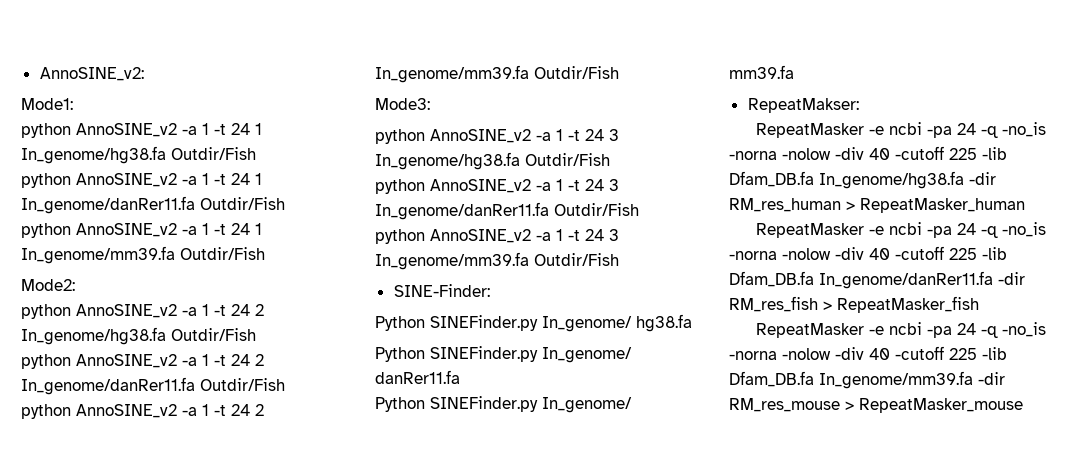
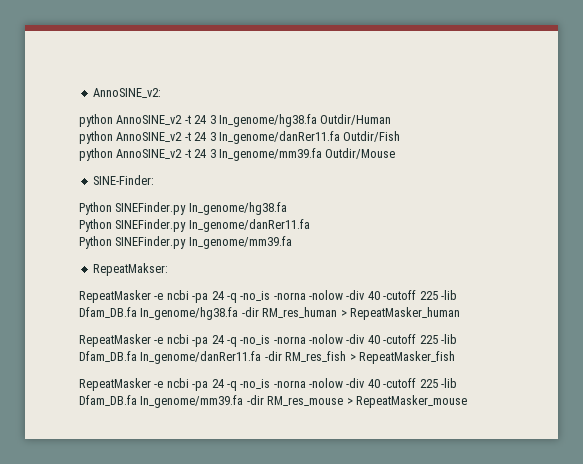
[21,98,73,110] [21,123,262,138] [21,146,256,164] [21,173,262,188] [21,196,285,214] [21,223,262,238] [21,246,265,264] [21,279,75,291] [21,304,264,319] [21,327,256,345] [21,354,264,369] [21,377,285,395] [21,404,264,419] [375,65,619,83] [375,98,430,110] [375,129,563,144] // Mode1: // python AnnoSINE_v2 -a 1 -t 24 1 In_genome/hg38.fa Outdir/Fish // python AnnoSINE_v2 -a 1 -t 24 1 In_genome/danRer11.fa Outdir/Fish // python AnnoSINE_v2 -a 1 -t 24 1 In_genome/mm39.fa Outdir/Fish // Mode2: // python AnnoSINE_v2 -a 1 -t 24 2 In_genome/hg38.fa Outdir/Fish // python AnnoSINE_v2 -a 1 -t 24 2 In_genome/danRer11.fa Outdir/Fish // python AnnoSINE_v2 -a 1 -t 24 2 In_genome/mm39.fa Outdir/Fish // Mode3: // python AnnoSINE_v2 -a 1 -> [79,114,183,127] // python AnnoSINE_v2
[525,153,610,166] [375,179,563,194] Outdir/Fish // python AnnoSINE_v2 -a 1 -> [320,114,392,125] [79,131,183,144] Outdir/Human // python AnnoSINE_v2
[536,229,563,241] -a 1 -> (183, 154) none
[534,253,619,266] Outdir/Fish -> [325,148,396,159] Outdir/Mouse
[542,314,692,332] [375,346,632,363] [375,370,460,384] [375,396,632,413] [729,65,794,79] In_genome/ hg38.fa // Python SINEFinder.py In_genome/ danRer11.fa // Python SINEFinder.py In_genome/ mm39.fa -> [188,202,287,215] [79,219,310,232] [79,236,292,249] In_genome/hg38.fa // Python SINEFinder.py In_genome/danRer11.fa // Python SINEFinder.py In_genome/mm39.fa

